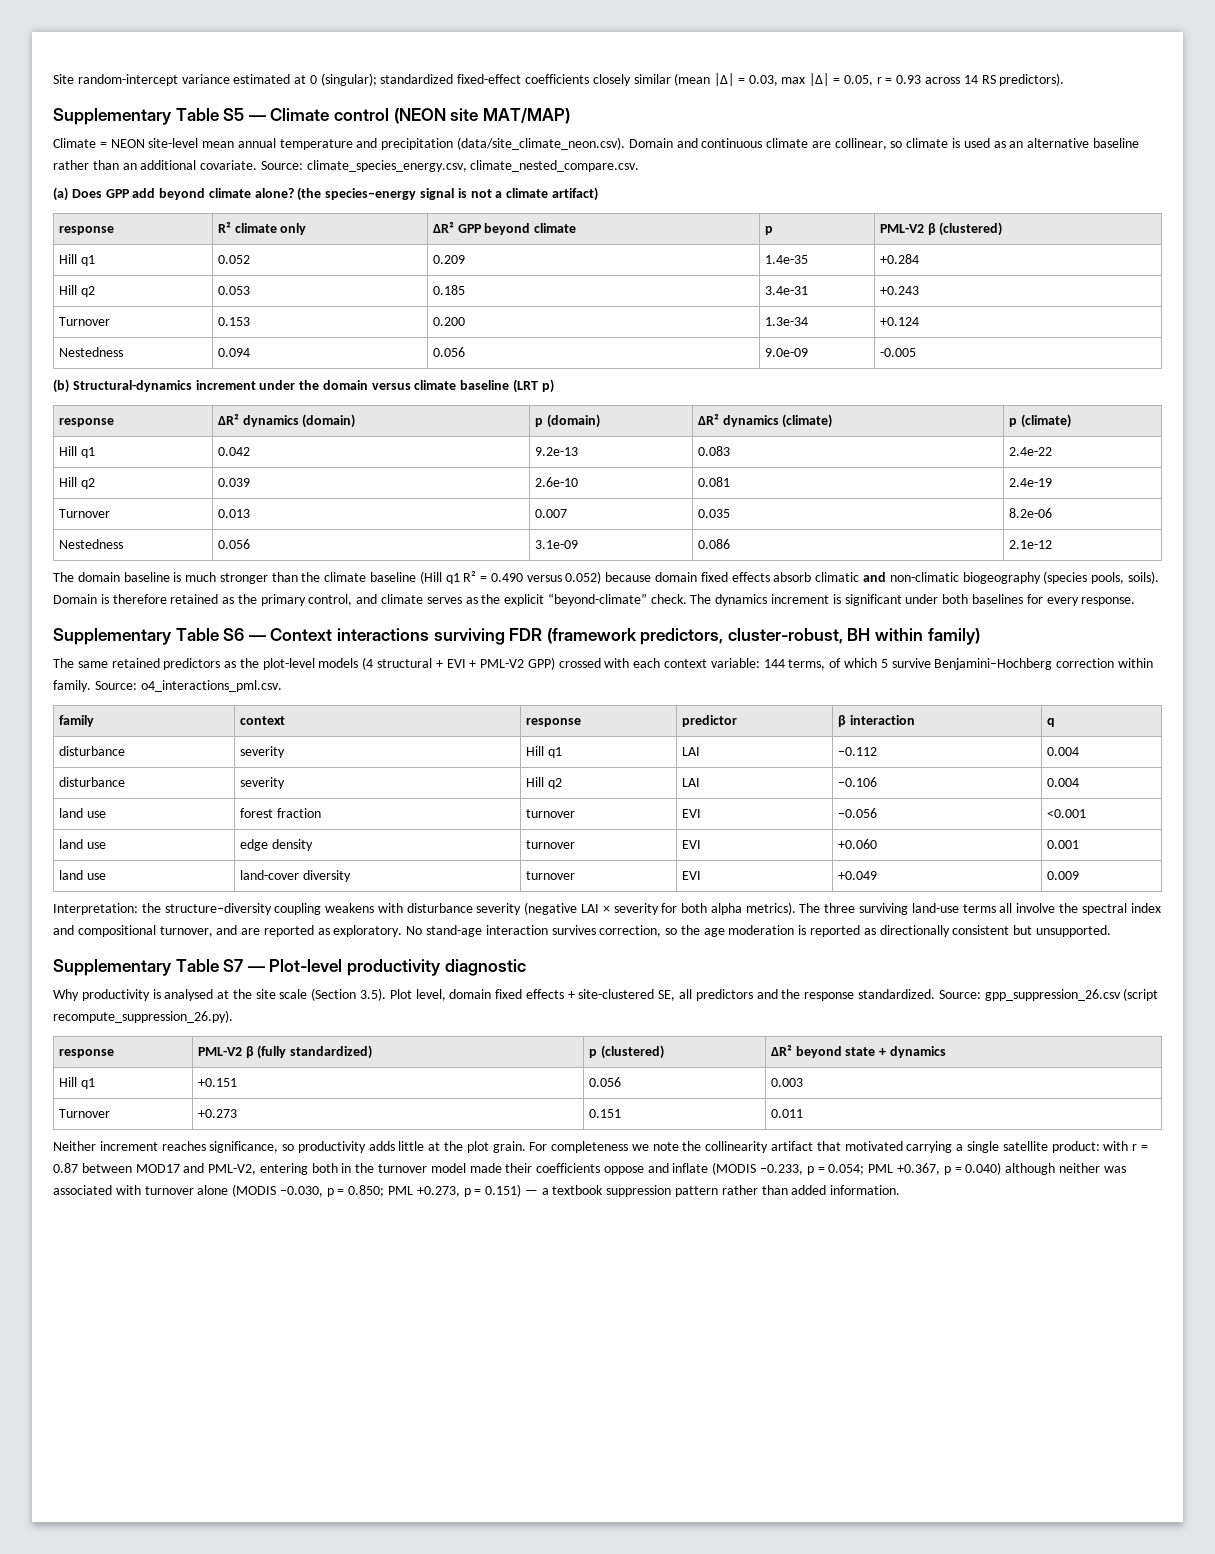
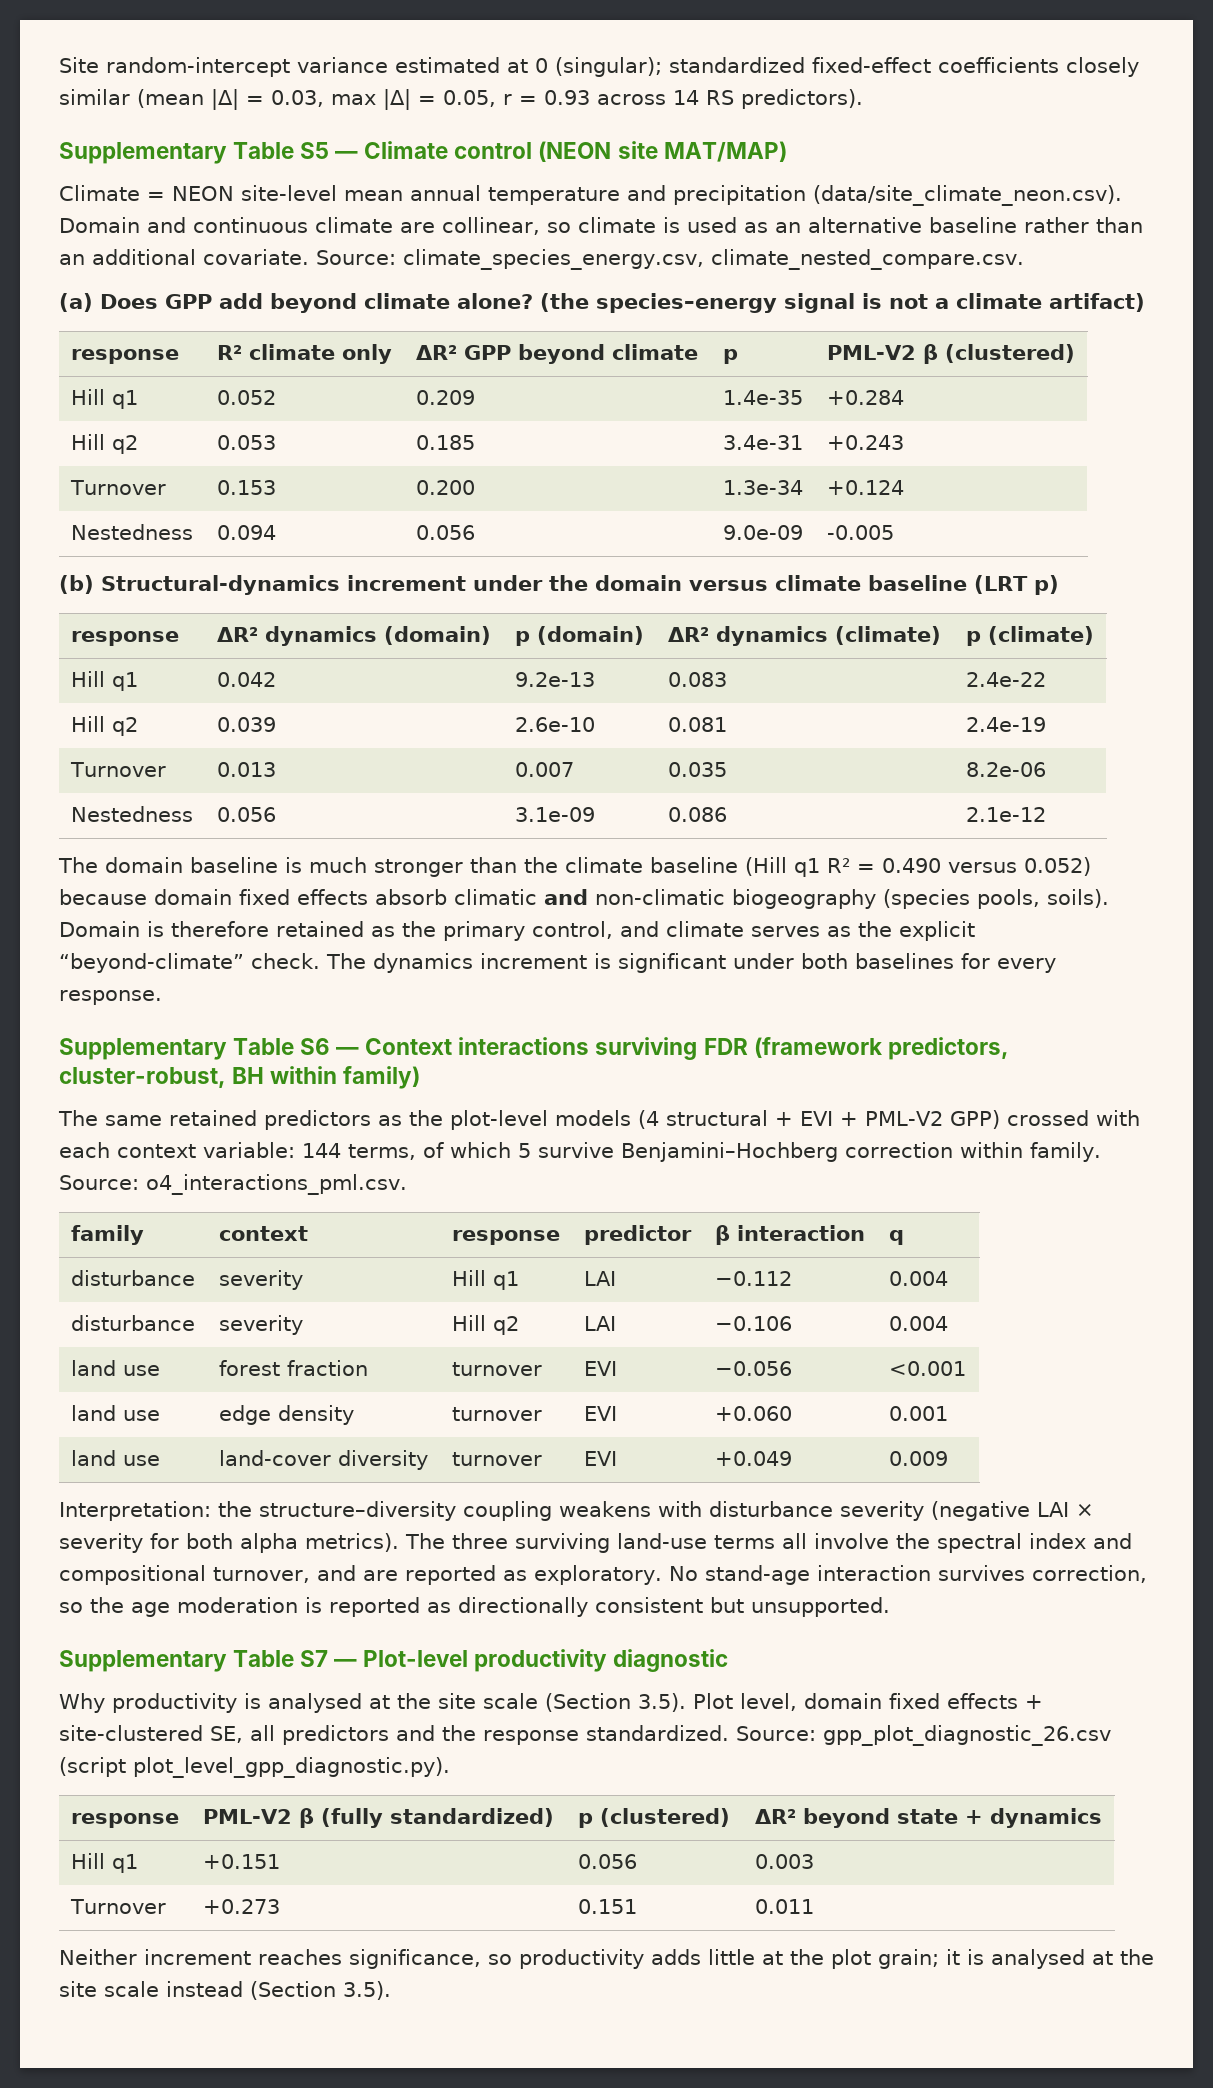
[984,988,1159,1001] [53,1010,233,1023] gpp_suppression_26.csv (script recompute_suppression_26.py). -> [823,1725,1111,1746] [59,1757,450,1778] gpp_plot_diagnostic_26.csv (script plot_level_gpp_diagnostic.py).
[492,1141,1148,1153] [53,1162,1126,1175] [53,1184,901,1197] grain. For completeness we note the collinearity artifact that motivated carrying a single satellite product: with r = 0.87 between MOD17 and PML-V2, entering both in the turnover model made their coefficients oppose and inflate (MODIS −0.233, p = 0.054; PML +0.367, p = 0.040) although neither was associated with turnover alone (MODIS −0.030, p = 0.850; PML +0.273, p = 0.151) — a textbook suppression pattern rather than added information. -> [878,1949,1154,1969] [59,1981,391,2000] grain; it is analysed at the site scale instead (Section 3.5).

